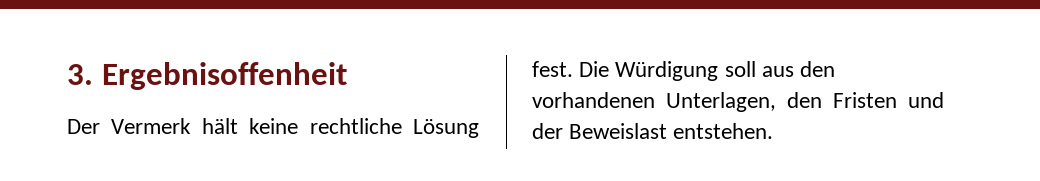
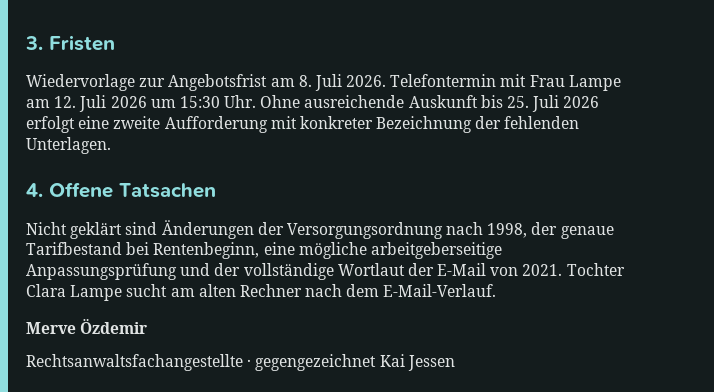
[101,62,347,90] [67,118,479,138] [532,61,836,81] [532,92,944,112] [532,123,774,139] Ergebnisoffenheit // Der Vermerk hält keine rechtliche Lösung fest. Die Würdigung soll aus den vorhandenen Unterlagen, den Fristen und der Beweislast entstehen. -> [49,35,115,51] [26,74,621,91] [26,95,600,112] [26,116,580,133] [26,137,111,154] [26,182,216,198] [26,220,614,239] [26,242,502,259] [26,263,625,280] [26,284,497,301] [26,318,148,334] [26,354,455,371] Fristen // Wiedervorlage zur Angebotsfrist am 8. Juli 2026. Telefontermin mit Frau Lampe am 12. Juli 2026 um 15:30 Uhr. Ohne ausreichende Auskunft bis 25. Juli 2026 erfolgt eine zweite Aufforderung mit konkreter Bezeichnung der fehlenden Unterlagen. // 4. Offene Tatsachen // Nicht geklärt sind Änderungen der Versorgungsordnung nach 1998, der genaue Tarifbestand bei Rentenbeginn, eine mögliche arbeitgeberseitige Anpassungsprüfung und der vollständige Wortlaut der E-Mail von 2021. Tochter Clara Lampe sucht am alten Rechner nach dem E-Mail-Verlauf. // Merve Özdemir // Rechtsanwaltsfachangestellte · gegengezeichnet Kai Jessen

